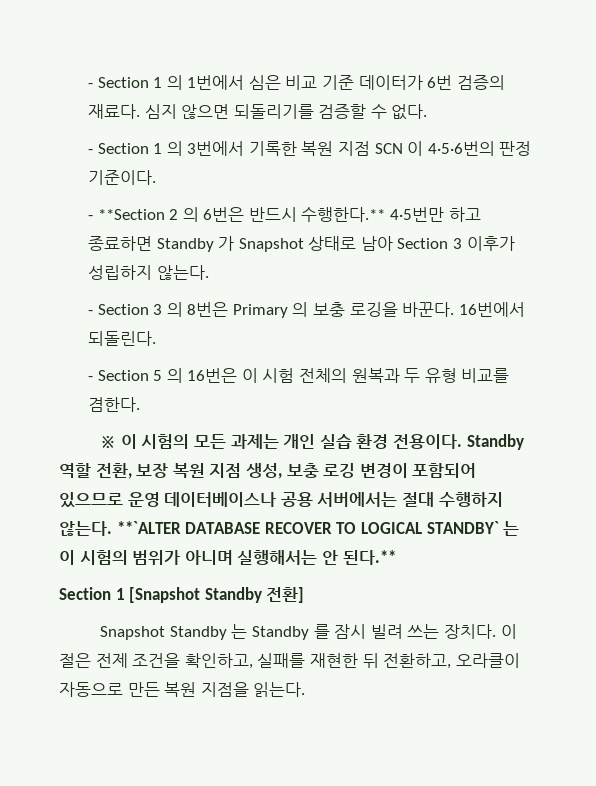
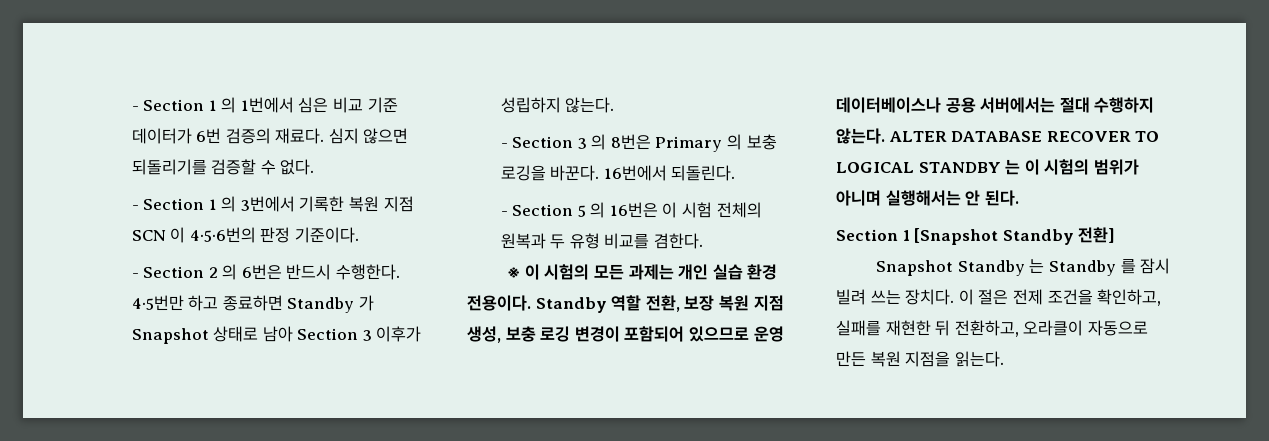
[97,209,165,220] **Section -> [143,266,205,278] Section
[301,207,386,222] 수행한다.** -> [336,264,401,280] 수행한다.
[116,521,181,534] **`ALTER -> [888,131,947,142] ALTER
[426,521,499,534] STANDBY` -> [918,162,1001,173] STANDBY
[342,550,396,565] 된다.** -> [984,190,1019,206] 된다.

